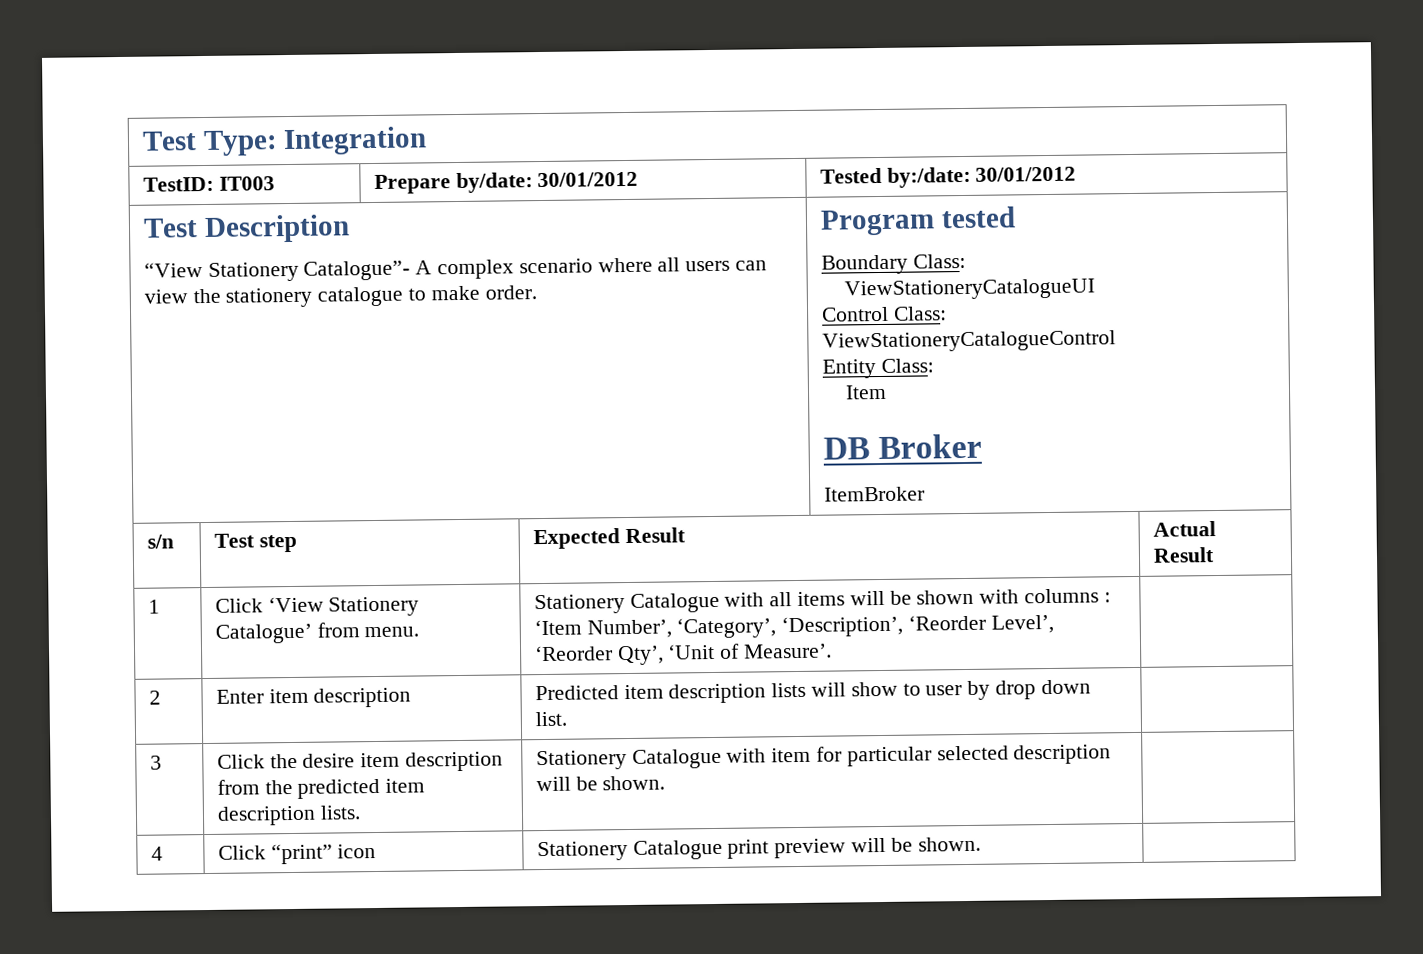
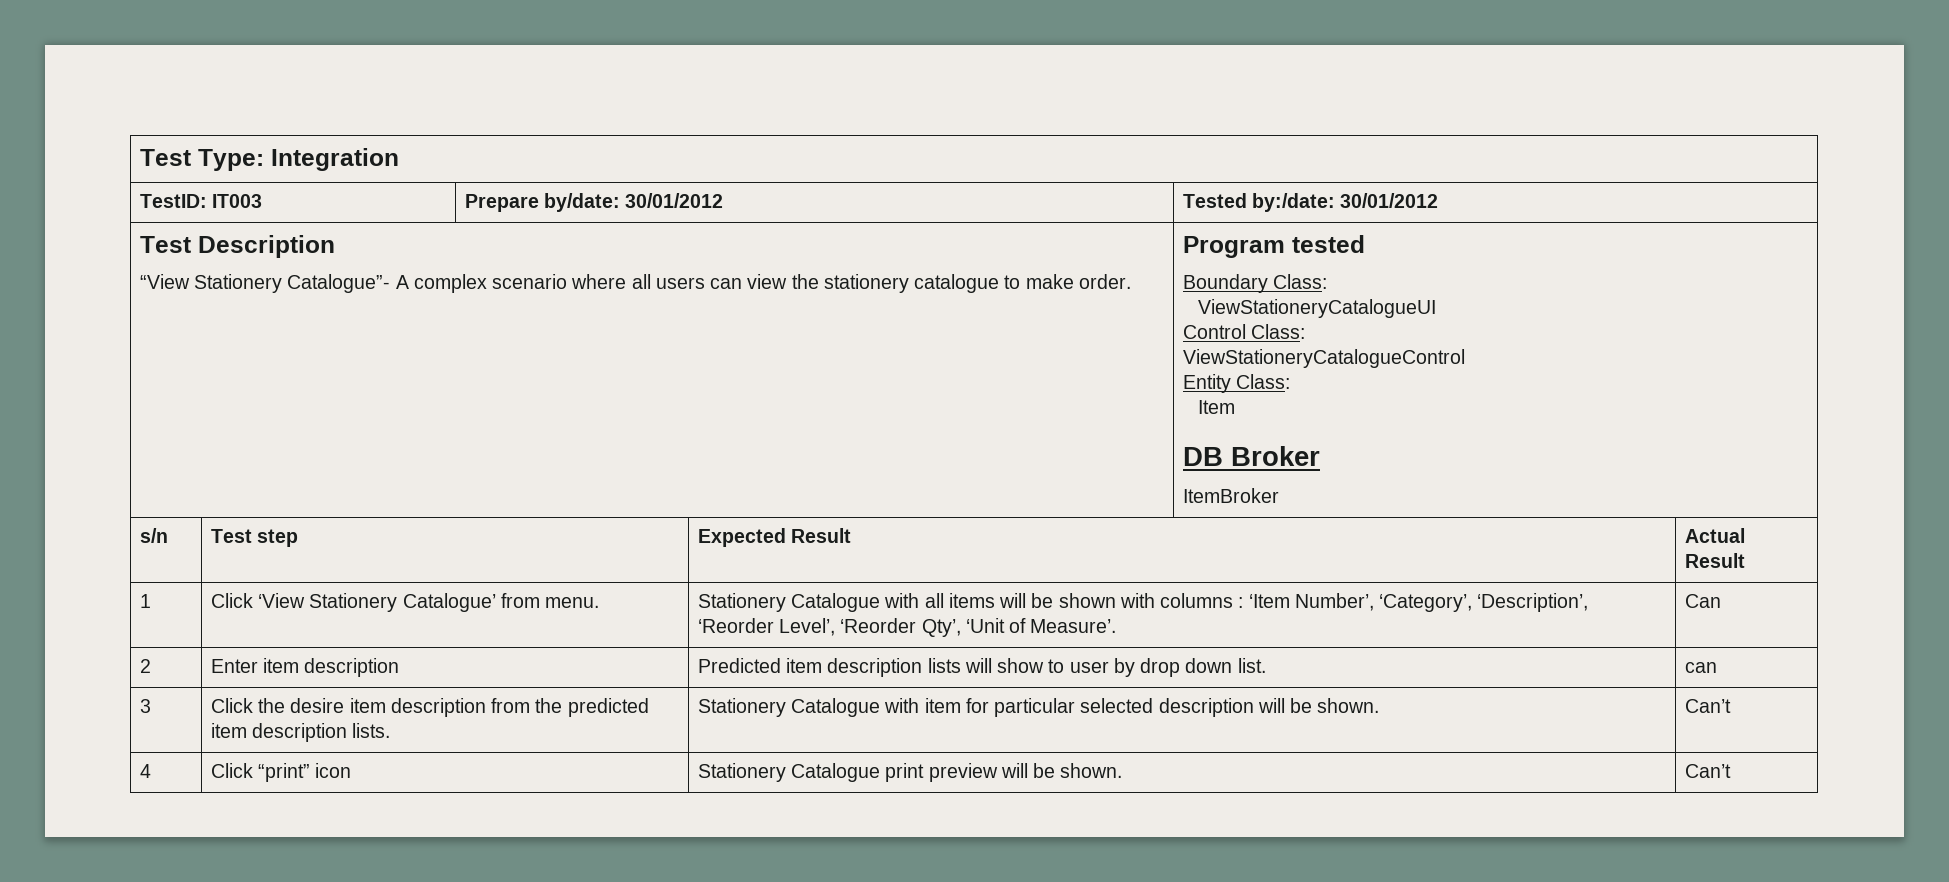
(833, 651) none -> [1684,594,1721,608] Can
(567, 719) none -> [1684,662,1717,673] can
(666, 783) none -> [1684,699,1731,713] Can’t
(981, 844) none -> [1684,764,1731,778] Can’t

